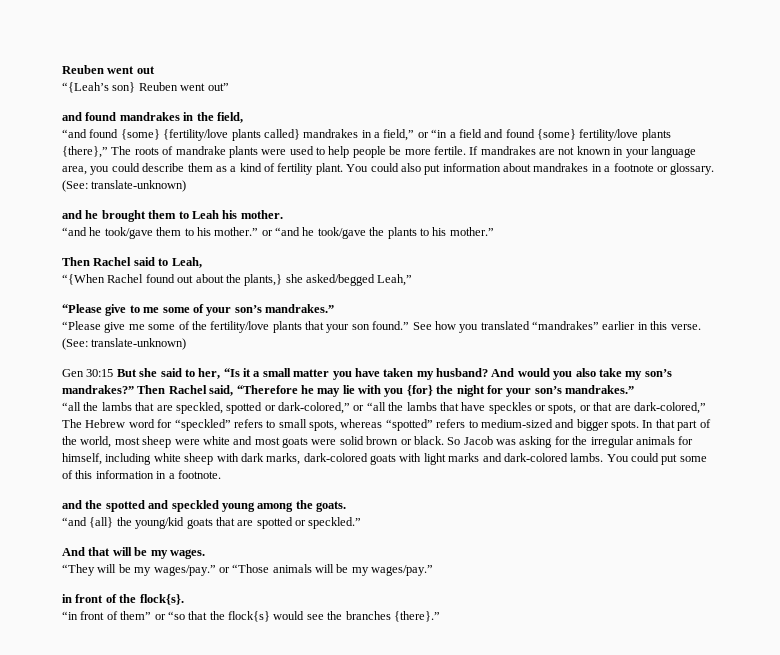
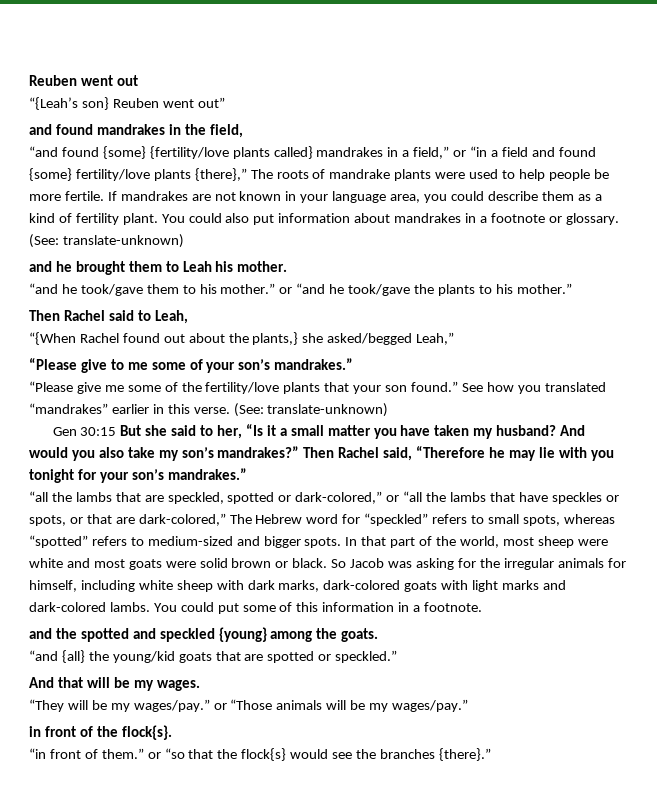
[406,385,485,397] {for} the night -> [29,469,74,483] tonight
[221,502,255,512] young -> [218,627,267,642] {young}
[120,611,152,620] them” -> [101,748,144,759] them.”

